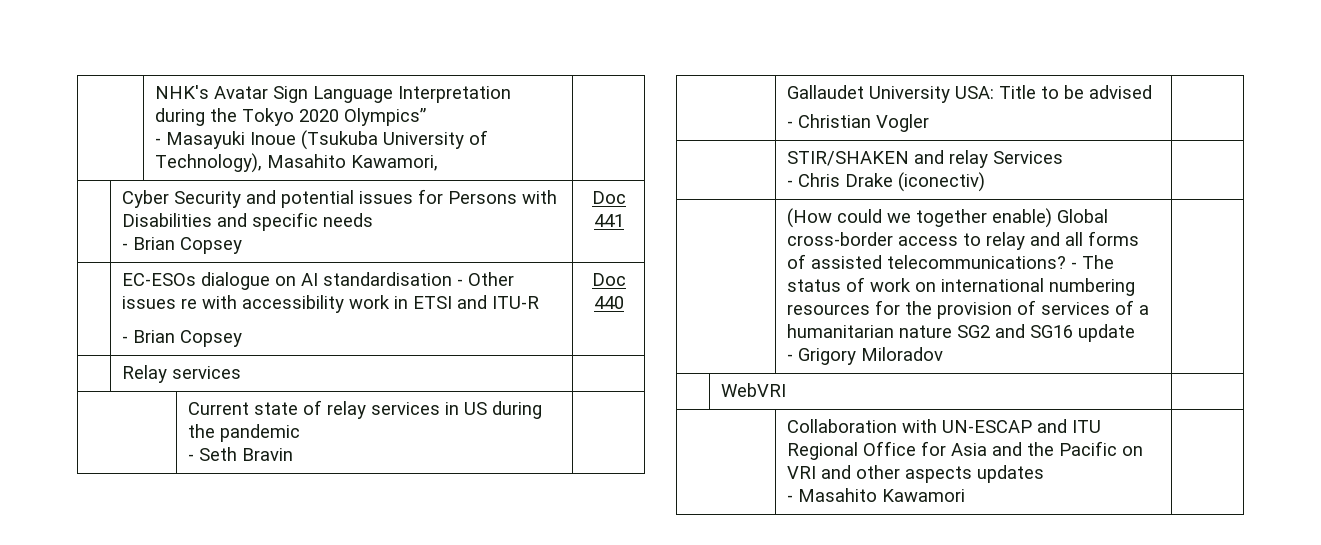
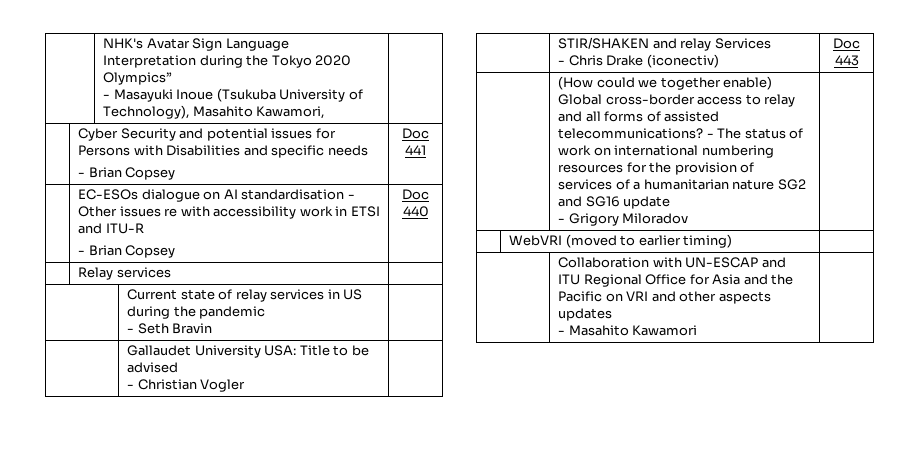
(986, 182) none -> [833,38,860,49] [834,55,859,66] Doc 443
(787, 390) none -> [565,234,733,248] (moved to earlier timing)

